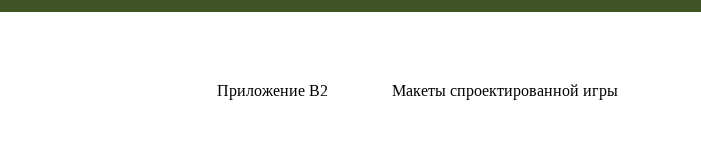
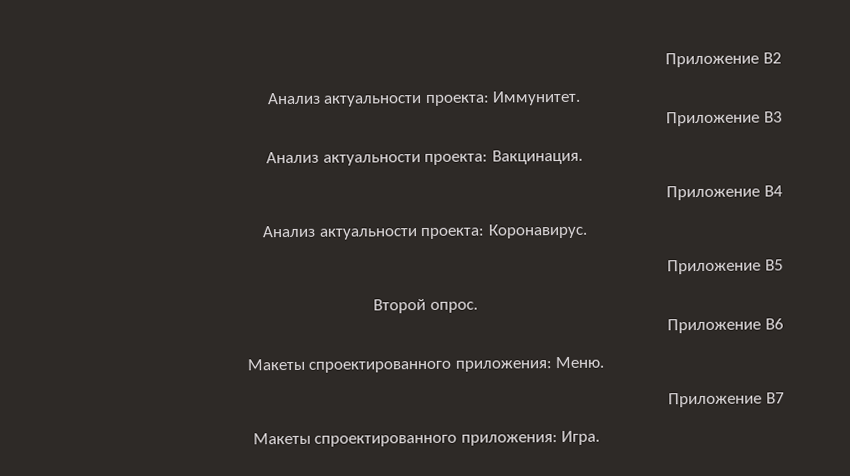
[391,84,619,100] Макеты спроектированной игры -> [266,90,582,107] [666,111,783,127] [266,149,583,166] [666,185,783,201] [262,223,588,240] [667,259,784,275] [373,298,478,314] [667,318,784,334] [246,356,605,373] [668,392,785,408] [252,430,601,447] Анализ актуальности проекта: Иммунитет. // Приложение В3 // Анализ актуальности проекта: Вакцинация. // Приложение В4 // Анализ актуальности проекта: Коронавирус. // Приложение В5 // Второй опрос. // Приложение В6 // Макеты спроектированного приложения: Меню. // Приложение В7 // Макеты спроектированного приложения: Игра.

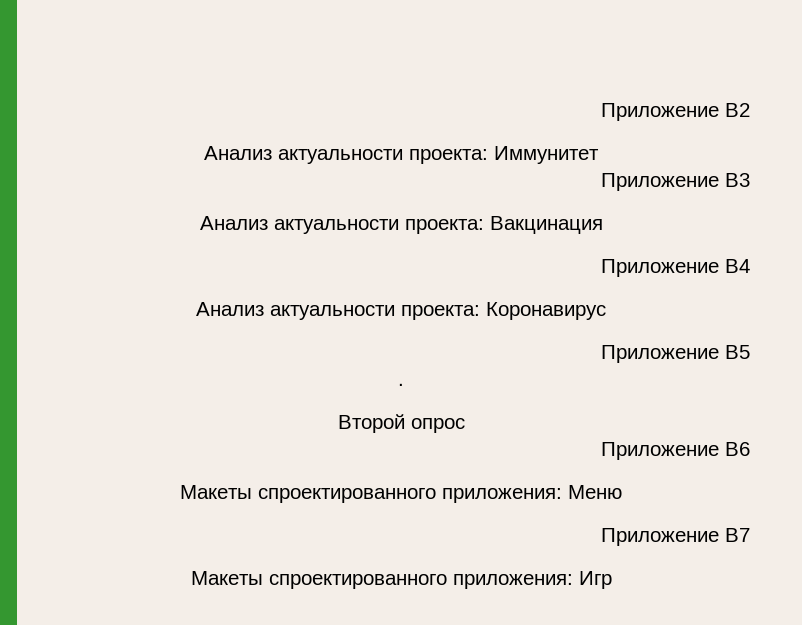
[492,90,582,106] Иммунитет. -> [494,146,599,164] Иммунитет
[491,149,583,165] Вакцинация. -> [489,216,603,234] Вакцинация
[487,223,588,239] Коронавирус. -> [486,302,606,320] Коронавирус
(784, 265) none -> [398,383,404,386] // .
[429,301,478,313] опрос. -> [410,418,465,433] опрос
[555,356,605,369] Меню. -> [568,485,622,499] Меню
[561,430,601,446] Игра. -> [578,571,612,589] Игр

